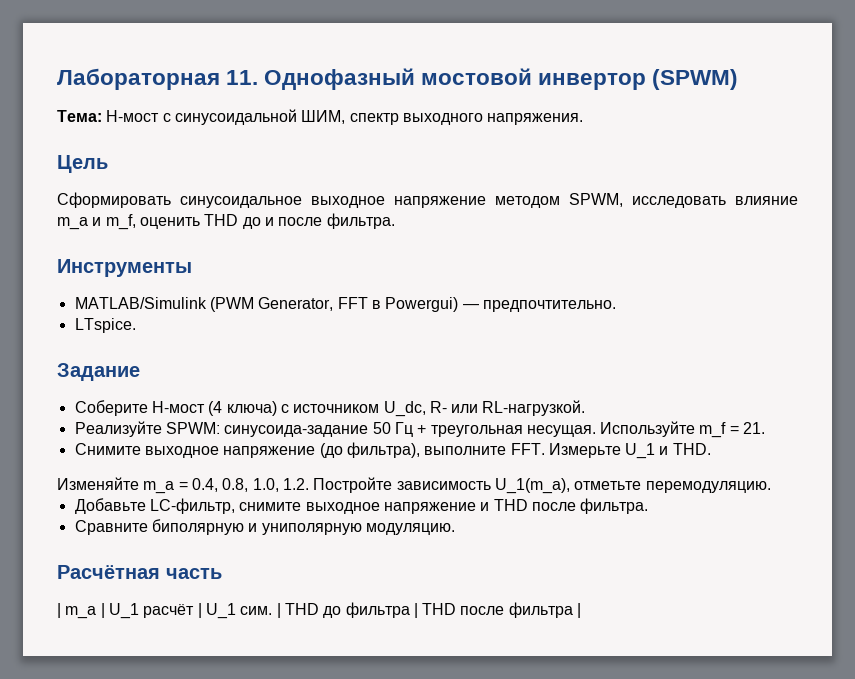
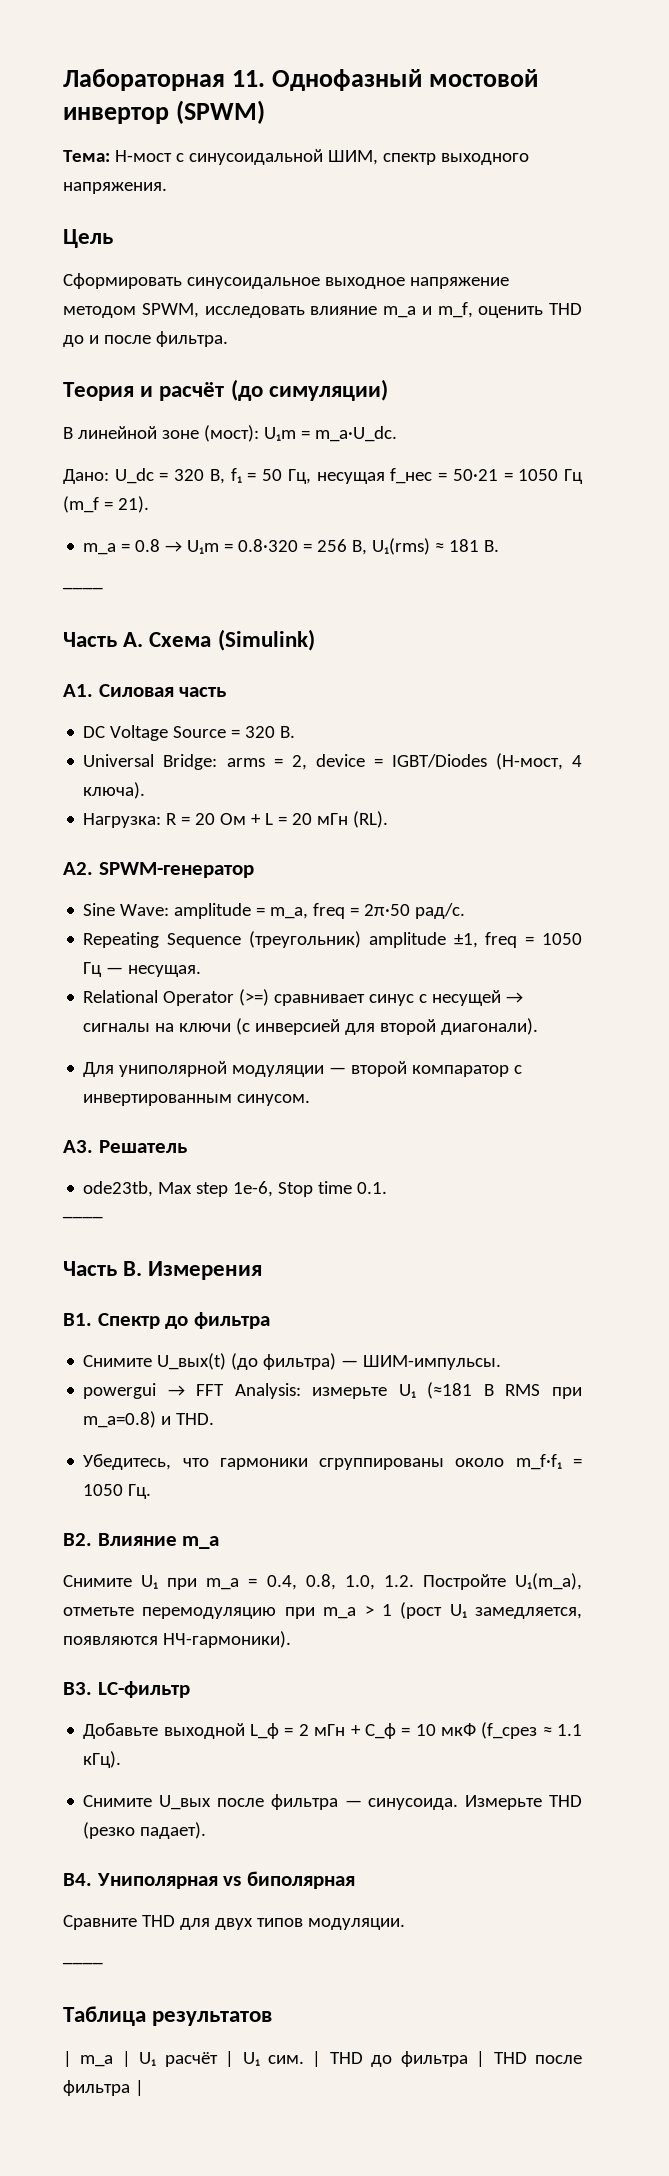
[57,259,192,277] [74,297,616,312] [74,318,136,333] [57,363,140,381] [74,400,586,417] [74,421,766,438] [74,442,711,459] [57,477,139,490] Инструменты // MATLAB/Simulink (PWM Generator, FFT в Powergui) — предпочтительно. // LTspice. // Задание // Соберите H-мост (4 ключа) с источником U_dc, R- или RL-нагрузкой. // Реализуйте SPWM: синусоида-задание 50 Гц + треугольная несущая. Используйте m_f = 21. // Снимите выходное напряжение (до фильтра), выполните FFT. Измерьте U_1 и THD. // Изменяйте -> [63,379,388,401] [63,425,397,442] [63,468,583,484] [63,496,149,513] [83,538,500,555] [62,587,103,594] [63,629,315,651] [63,684,227,697] [83,725,296,741] [83,753,582,770] [83,782,146,799] [83,811,389,828] [63,862,254,878] [83,903,466,919] [83,931,582,948] [83,962,202,977] [83,989,524,1006] [83,1018,539,1035] [83,1061,523,1077] [83,1094,311,1106] [63,1140,187,1153] [83,1181,388,1197] [62,1216,103,1223] [63,1261,263,1280] [63,1312,270,1329] [83,1353,502,1370] [83,1382,582,1399] [83,1411,215,1428] [83,1454,582,1470] [83,1484,152,1499] [63,1533,220,1549] [63,1575,198,1590] Теория и расчёт (до симуляции) // В линейной зоне (мост): U₁m = m_a·U_dc. // Дано: U_dc = 320 В, f₁ = 50 Гц, несущая f_нес = 50·21 = 1050 Гц (m_f = 21). // m_a = 0.8 → U₁m = 0.8·320 = 256 В, U₁(rms) ≈ 181 В. // ──── // Часть A. Схема (Simulink) // A1. Силовая часть // DC Voltage Source = 320 В. // Universal Bridge: arms = 2, device = IGBT/Diodes (H-мост, 4 ключа). // Нагрузка: R = 20 Ом + L = 20 мГн (RL). // A2. SPWM-генератор // Sine Wave: amplitude = m_a, freq = 2π·50 рад/с. // Repeating Sequence (треугольник) amplitude ±1, freq = 1050 Гц — несущая. // Relational Operator (>=) сравнивает синус с несущей → сигналы на ключи (с инверсией для второй диагонали). // Для униполярной модуляции — второй компаратор с инвертированным синусом. // A3. Решатель // ode23tb, Max step 1e-6, Stop time 0.1. // ──── // Часть B. Измерения // B1. Спектр до фильтра // Снимите U_вых(t) (до фильтра) — ШИМ-импульсы. // powergui → FFT Analysis: измерьте U₁ (≈181 В RMS при m_a=0.8) и THD. // Убедитесь, что гармоники сгруппированы около m_f·f₁ = 1050 Гц. // B2. Влияние m_a // Снимите U₁ при
[396,478,771,494] [74,498,649,514] [74,519,455,535] [57,565,222,579] зависимость U_1(m_a), отметьте перемодуляцию. // Добавьте LC-фильтр, снимите выходное напряжение и THD после фильтра. // Сравните биполярную и униполярную модуляцию. // Расчётная часть -> [515,1573,582,1590] [63,1602,582,1619] [63,1631,291,1648] [63,1681,190,1698] [83,1722,583,1739] [83,1751,122,1768] [83,1794,582,1810] [83,1822,207,1839] [63,1871,355,1889] [63,1915,405,1930] [62,1962,103,1969] [63,2006,273,2026] U₁(m_a), отметьте перемодуляцию при m_a > 1 (рост U₁ замедляется, появляются НЧ-гармоники). // B3. LC-фильтр // Добавьте выходной L_ф = 2 мГн + C_ф = 10 мкФ (f_срез ≈ 1.1 кГц). // Снимите U_вых после фильтра — синусоида. Измерьте THD (резко падает). // B4. Униполярная vs биполярная // Сравните THD для двух типов модуляции. // ──── // Таблица результатов
[108,603,139,619] U_1 -> [139,2052,157,2066] U₁
[205,603,236,619] U_1 -> [242,2052,260,2066] U₁

